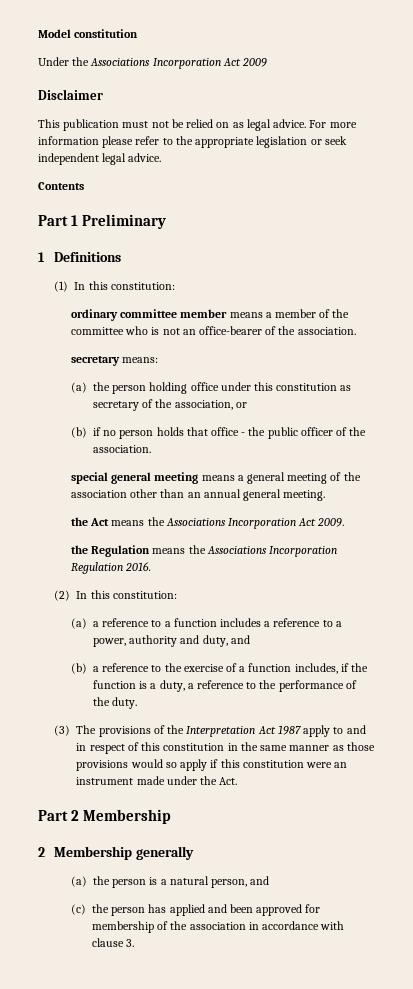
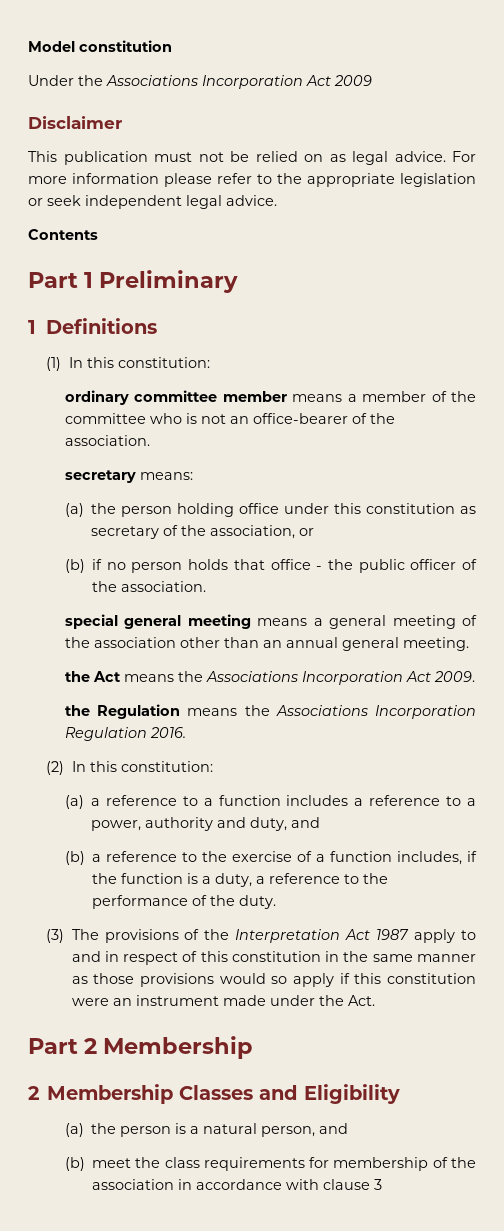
[136,846,195,860] generally -> [179,1084,401,1104] Classes and Eligibility
[70,904,303,916] (c) the person has applied and been approved -> [64,1157,305,1171] (b) meet the class requirements
[126,939,135,947] 3. -> [374,1179,383,1190] 3

